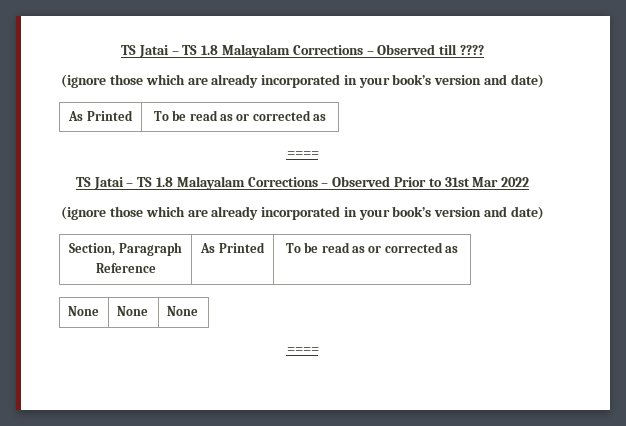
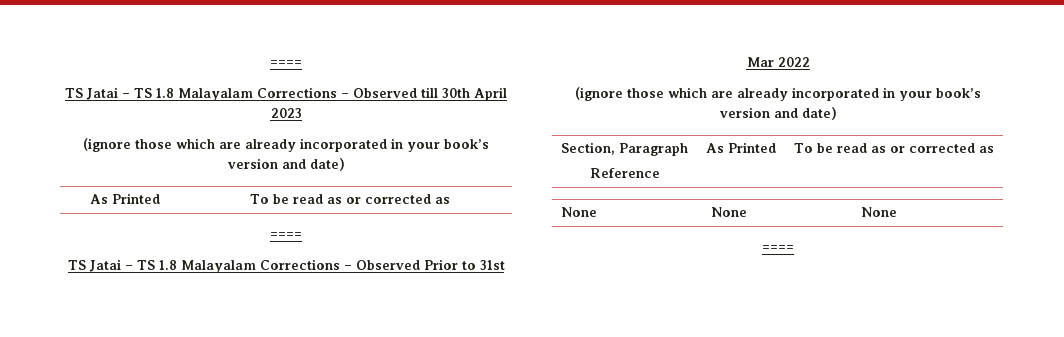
(121, 50) none -> [270,60,302,67] ==== //
[459,45,484,55] ???? -> [442,87,507,101] [270,108,302,118] 30th April 2023

